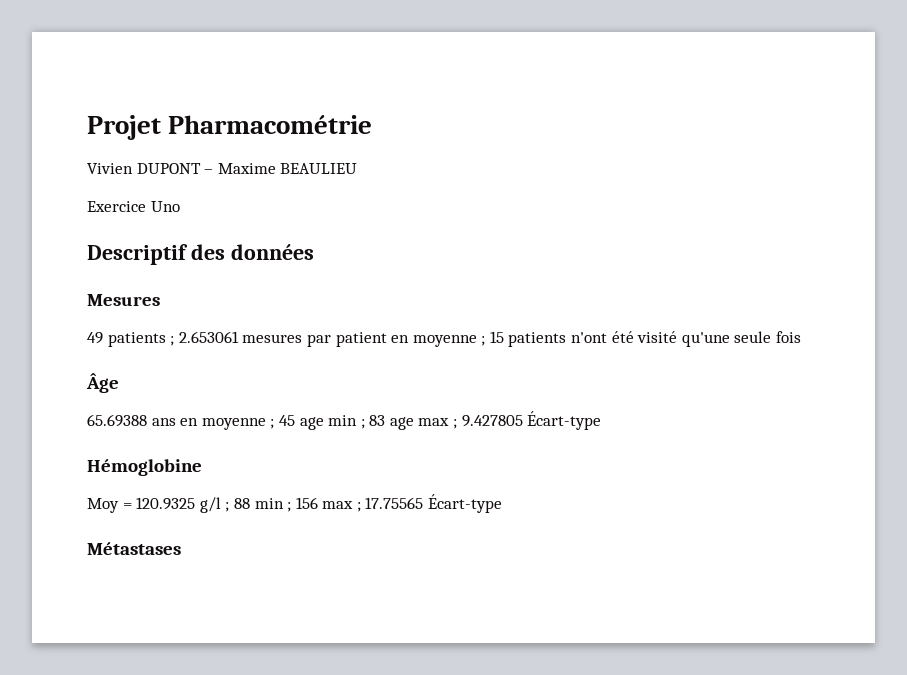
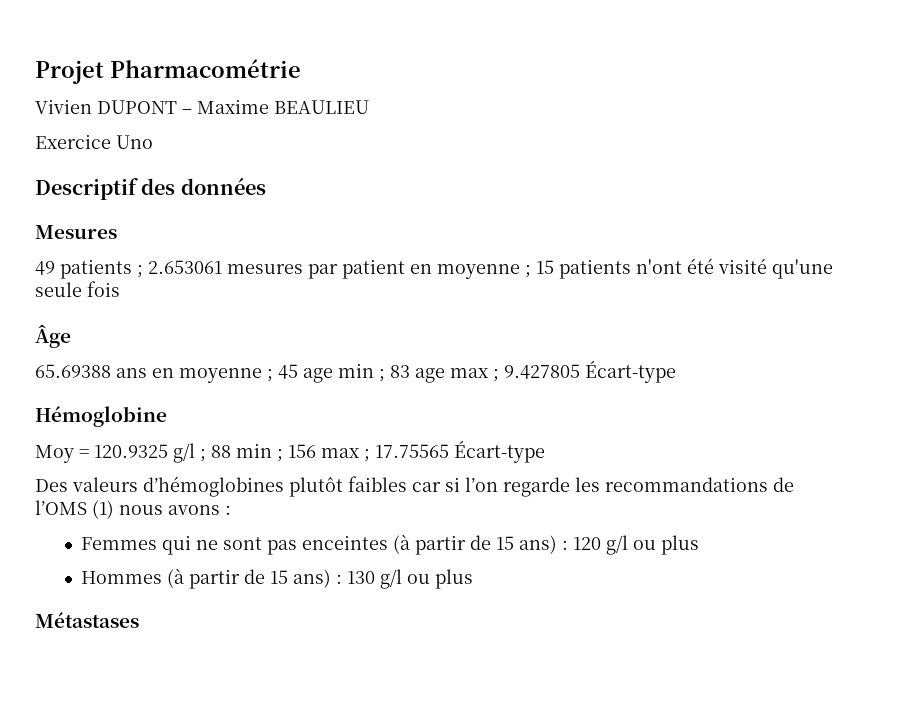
(503, 503) none -> [35,476,794,497] [35,500,231,519] [81,534,700,555] [81,568,474,589] // Des valeurs d’hémoglobines plutôt faibles car si l’on regarde les recommandations de l’OMS (1) nous avons : // Femmes qui ne sont pas enceintes (à partir de 15 ans) : 120 g/l ou plus // Hommes (à partir de 15 ans) : 130 g/l ou plus

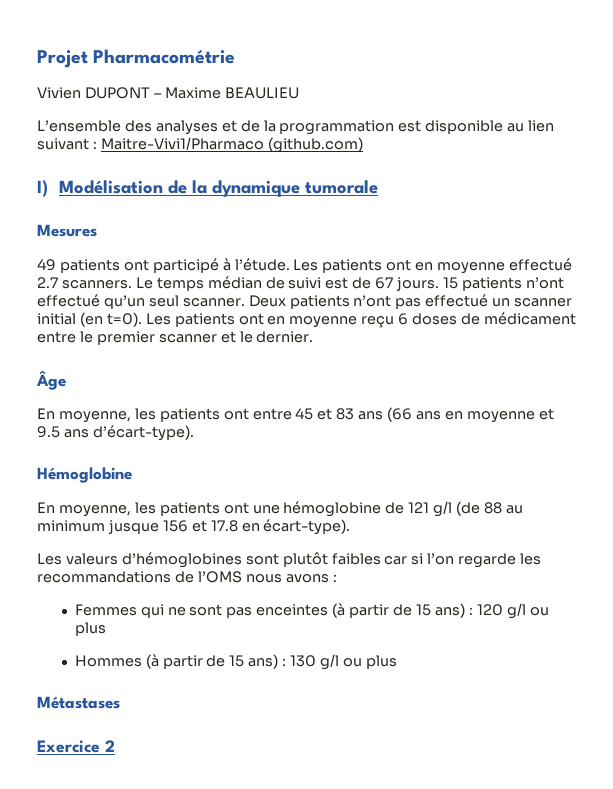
[35,134,153,149] [35,177,266,200] [35,225,117,239] [35,258,833,279] [35,281,120,297] [35,324,71,348] [35,361,676,383] [35,406,167,427] [35,441,545,463] [35,479,68,492] Exercice Uno // Descriptif des données // Mesures // 49 patients ; 2.653061 mesures par patient en moyenne ; 15 patients n'ont été visité qu'une seule fois // Âge // 65.69388 ans en moyenne ; 45 age min ; 83 age max ; 9.427805 Écart-type // Hémoglobine // Moy = 120.9325 g/l ; 88 min ; 156 max ; 17.75565 Écart-type // Des -> [37,120,555,135] [37,137,363,153] [37,180,378,197] [37,224,97,237] [37,258,573,274] [37,276,564,291] [37,294,573,309] [37,312,576,328] [37,331,314,345] [36,370,66,390] [37,407,554,423] [37,425,194,441] [37,467,132,483] [37,501,523,517] [37,519,351,535] [37,553,62,565] L’ensemble des analyses et de la programmation est disponible au lien suivant : Maitre-Vivi1/Pharmaco (github.com) // I) Modélisation de la dynamique tumorale // Mesures // 49 patients ont participé à l’étude. Les patients ont en moyenne effectué 2.7 scanners. Le temps médian de suivi est de 67 jours. 15 patients n’ont effectué qu’un seul scanner. Deux patients n’ont pas effectué un scanner initial (en t=0). Les patients ont en moyenne reçu 6 doses de médicament entre le premier scanner et le dernier. // Âge // En moyenne, les patients ont entre 45 et 83 ans (66 ans en moyenne et 9.5 ans d’écart-type). // Hémoglobine // En moyenne, les patients ont une hémoglobine de 121 g/l (de 88 au minimum jusque 156 et 17.8 en écart-type). // Les
(284, 486) none -> [245,553,279,565] sont
[92,500,114,519] (1) -> (242, 577) none
(139, 620) none -> [37,740,115,753] // Exercice 2

